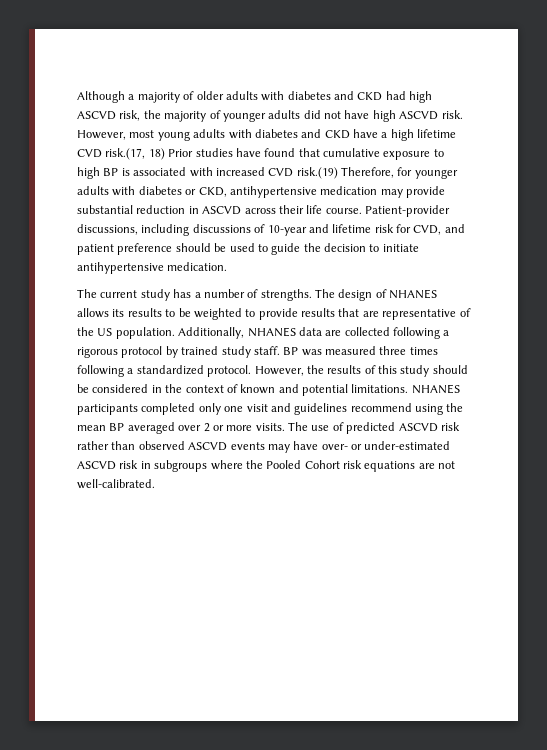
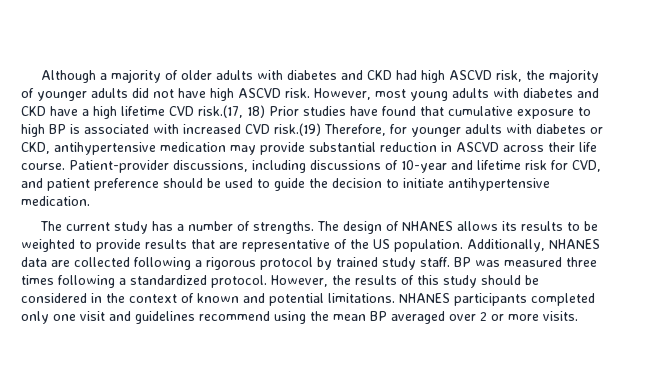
[288,422,460,434] [77,441,451,453] [77,460,456,472] [77,479,155,489] The use of predicted ASCVD risk rather than observed ASCVD events may have over- or under-estimated ASCVD risk in subgroups where the Pooled Cohort risk equations are not well-calibrated. -> (578, 316) none

